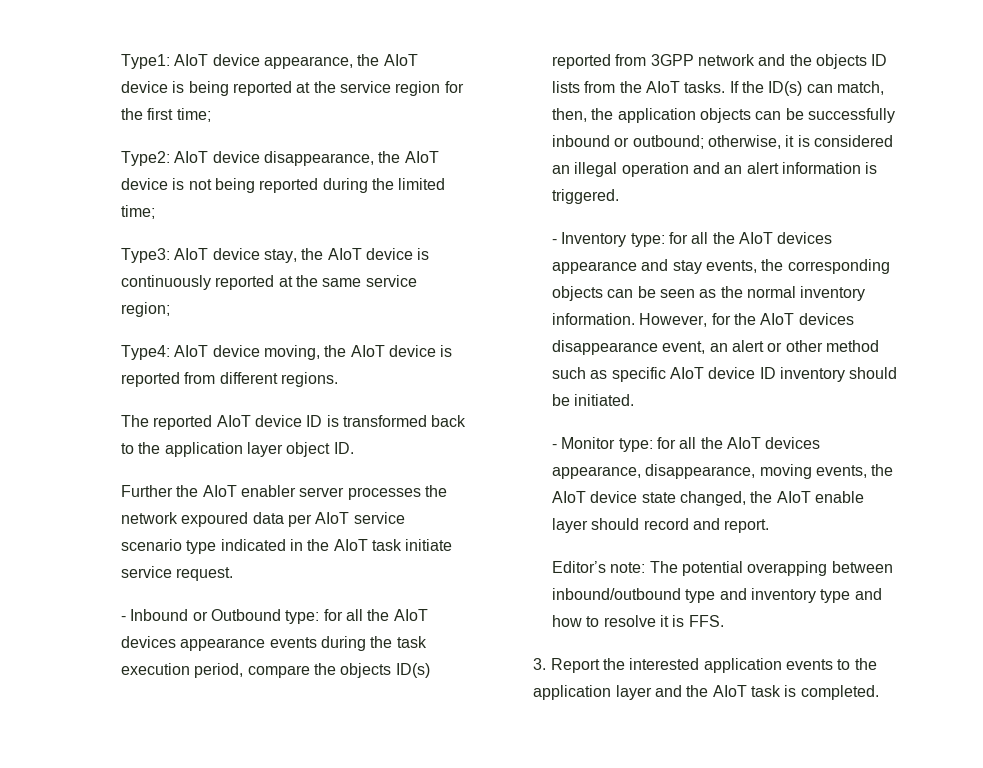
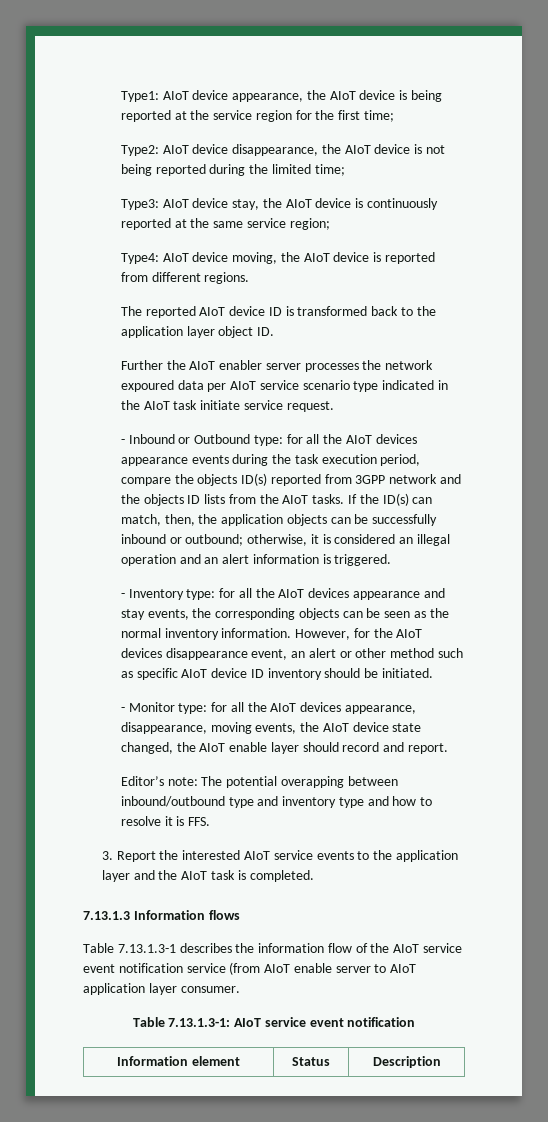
[703,658,782,673] application -> [243,850,313,860] AIoT service
(879, 692) none -> [83,910,240,920] [83,943,463,953] [83,962,417,975] [83,983,240,995] [132,1017,416,1027] [117,1056,240,1066] [292,1057,330,1066] [372,1056,441,1068] // 7.13.1.3 Information flows // Table 7.13.1.3-1 describes the information flow of the AIoT service event notification service (from AIoT enable server to AIoT application layer consumer. // Table 7.13.1.3-1: AIoT service event notification // Information element | Status | Description

